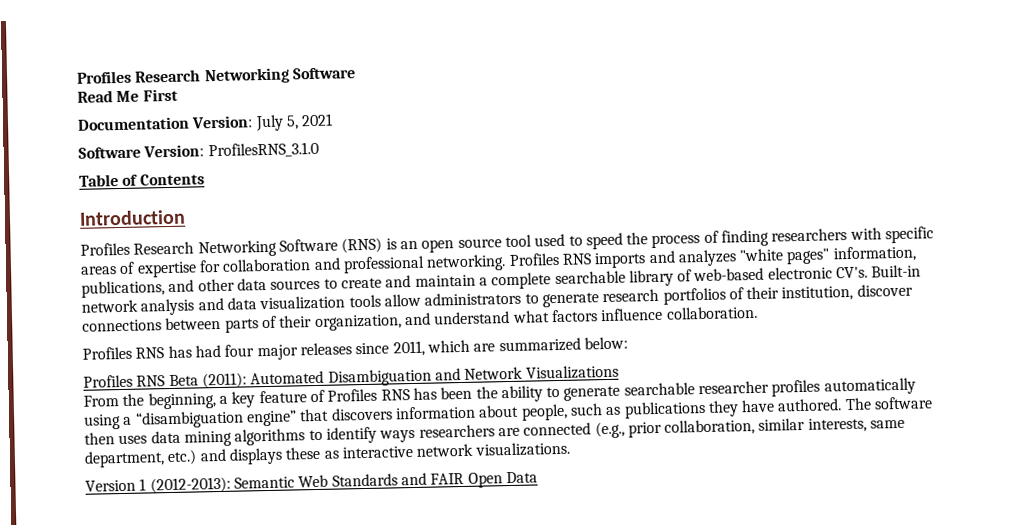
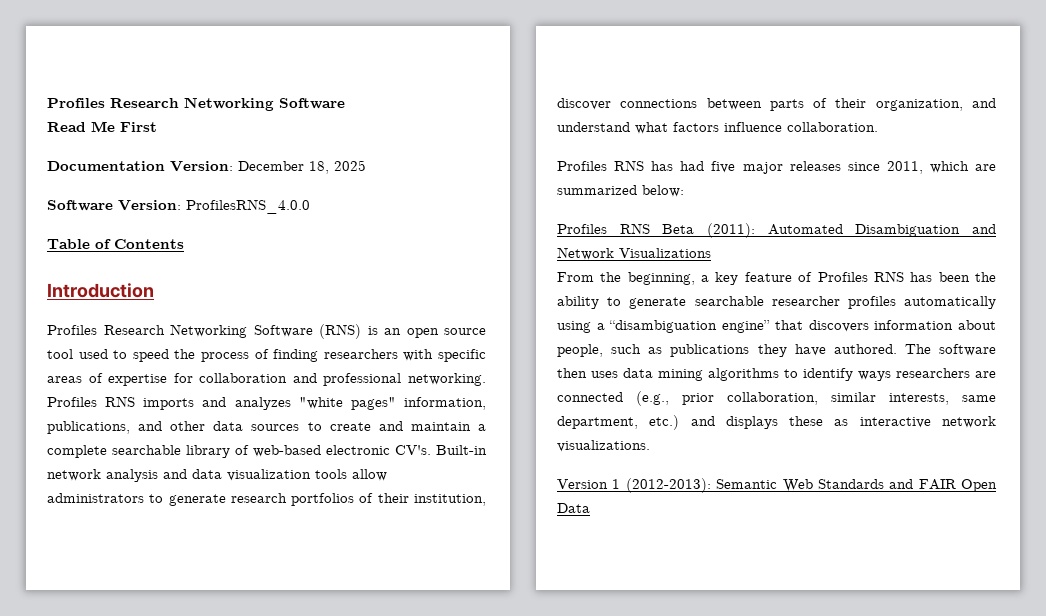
[254,113,334,132] July 5, 2021 -> [238,160,366,174] December 18, 2025
[207,141,319,159] ProfilesRNS_3.1.0 -> [186,199,310,214] ProfilesRNS_4.0.0
[224,344,255,357] four -> [711,161,736,173] five

